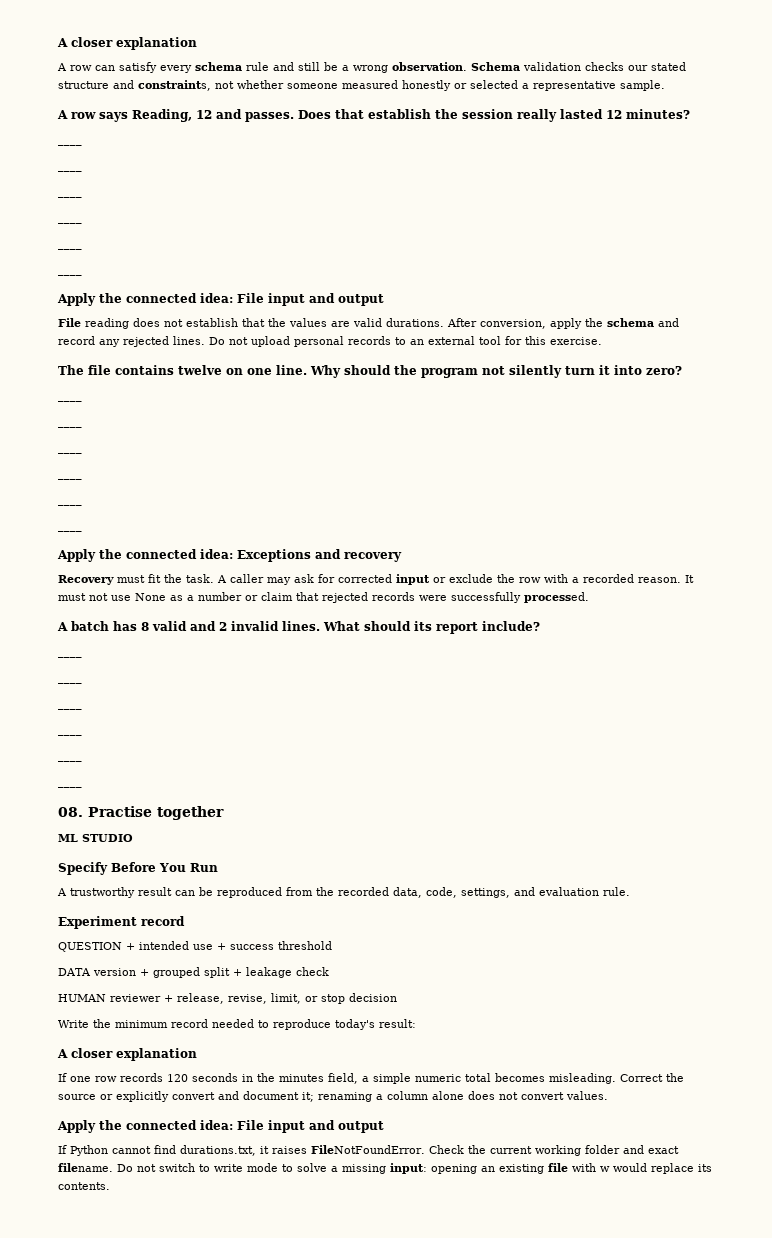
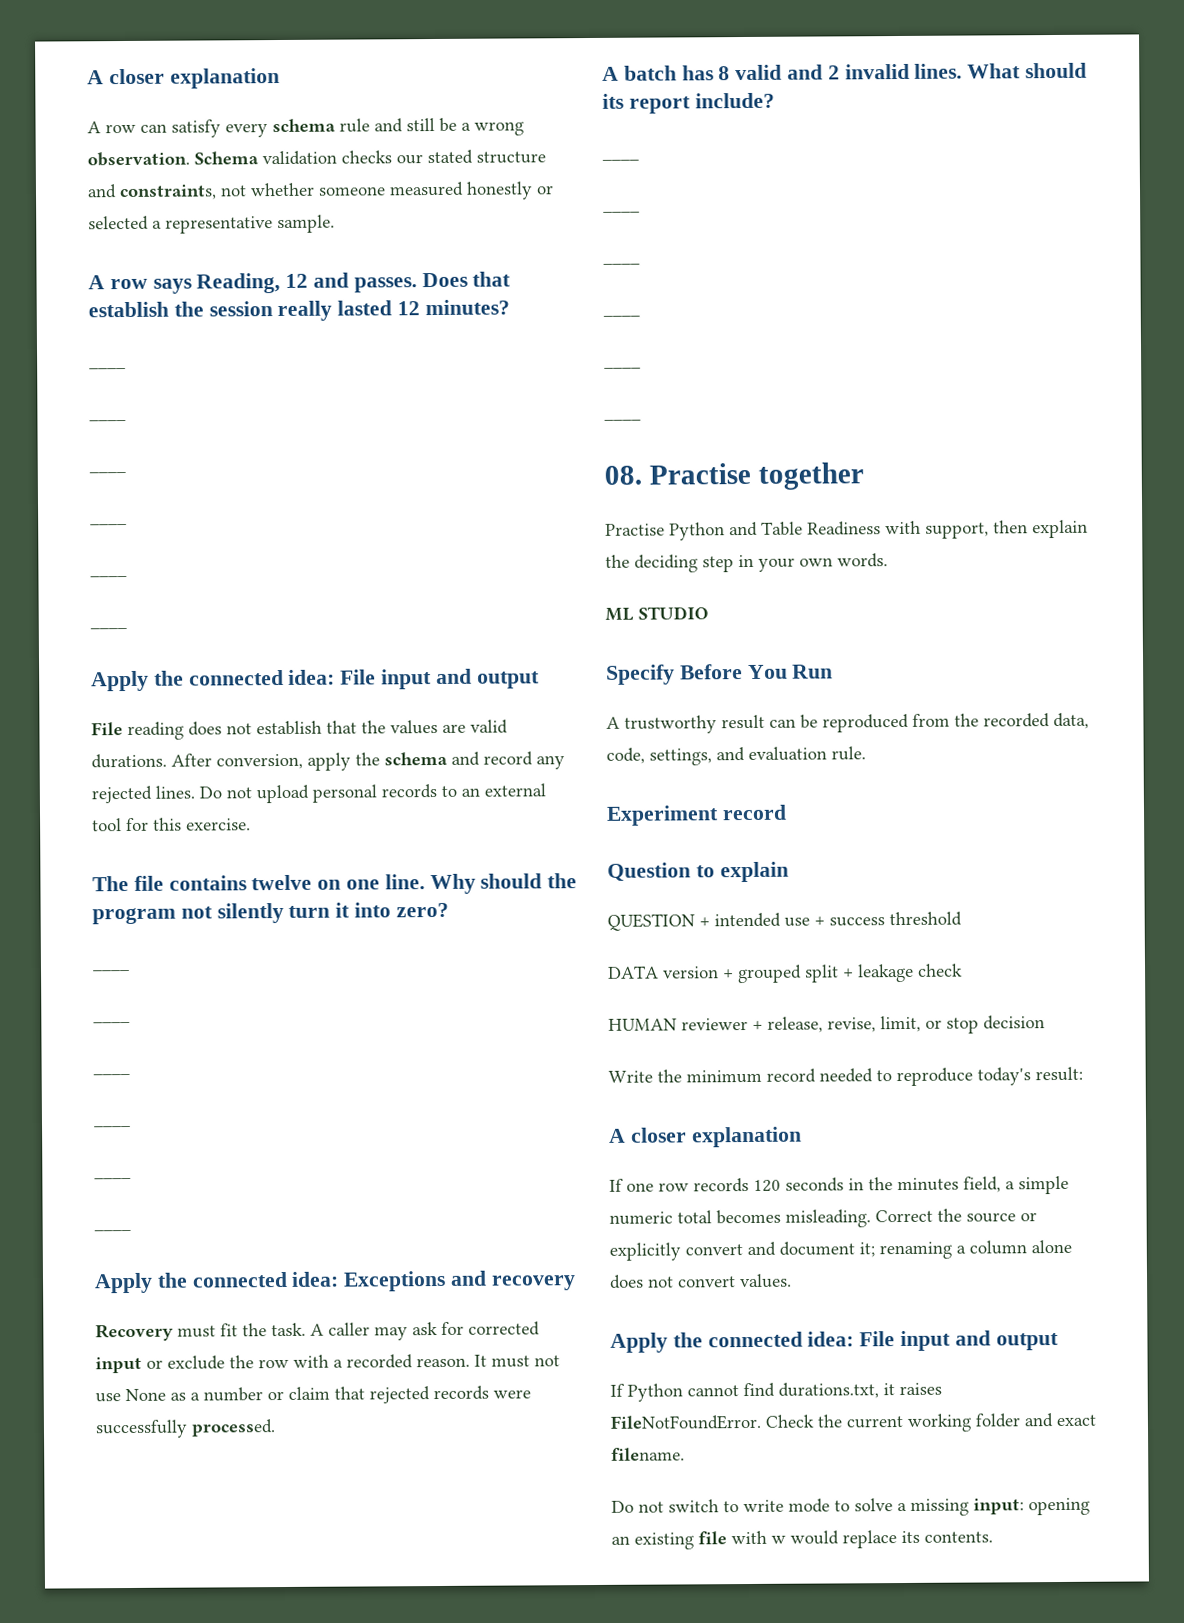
(224, 813) none -> [605,519,1088,541] [605,553,888,573] // Practise Python and Table Readiness with support, then explain the deciding step in your own words.
(185, 921) none -> [607,861,789,883] // Question to explain
(113, 1167) none -> (685, 1454) //

